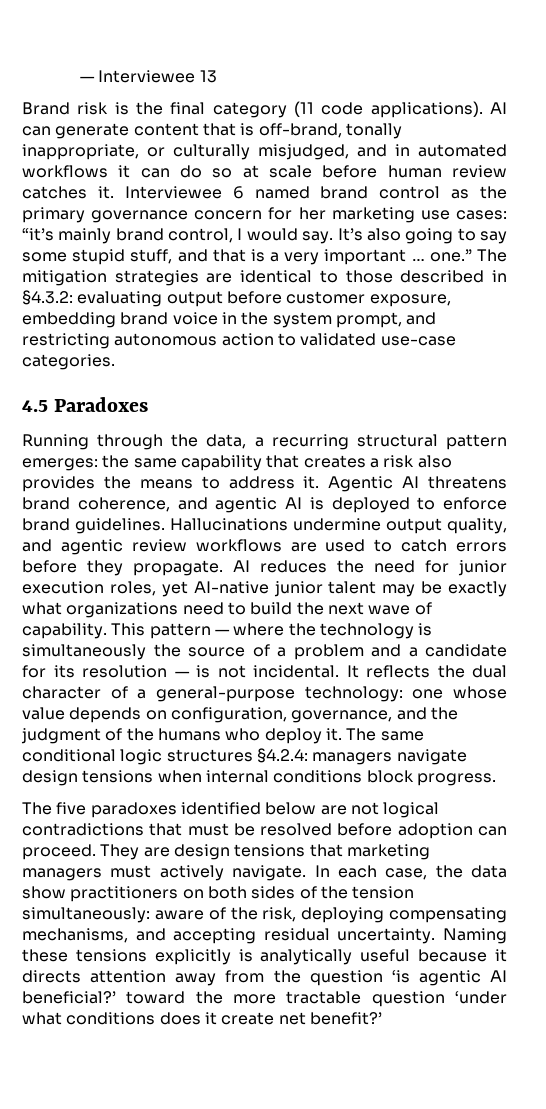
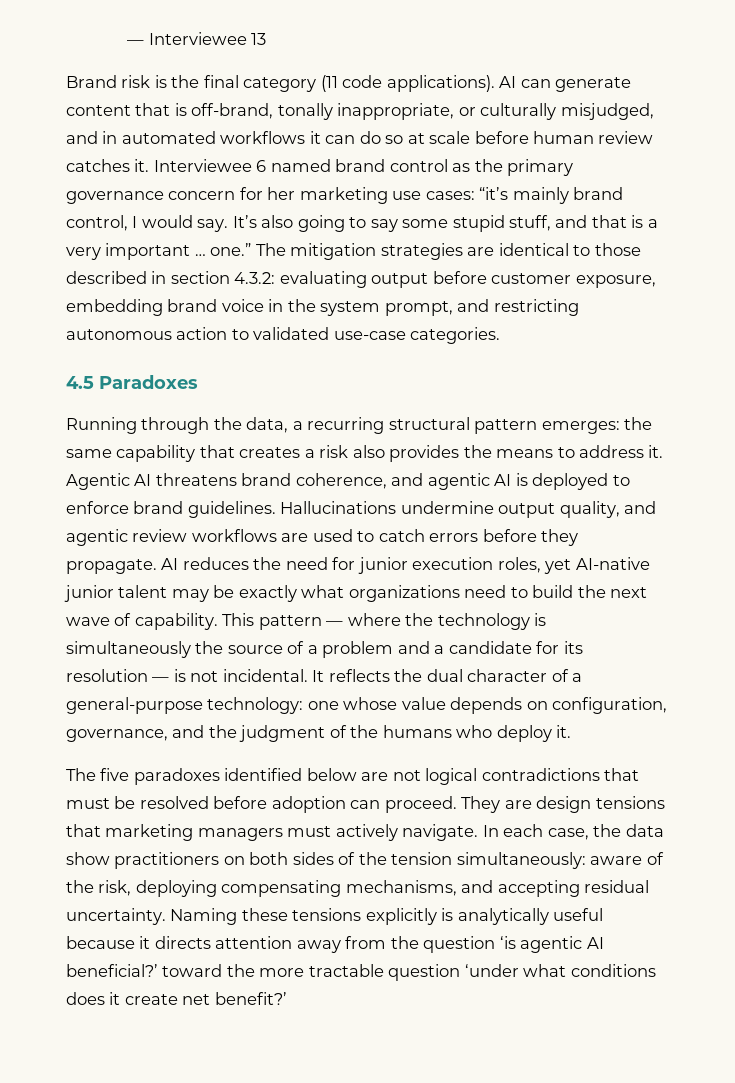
[22,290,73,305] §4.3.2: -> [170,271,276,284] section 4.3.2:
[346,728,424,741] [22,748,467,765] [22,770,496,786] The same conditional logic structures §4.2.4: managers navigate design tensions when internal conditions block progress. -> (572, 731) none

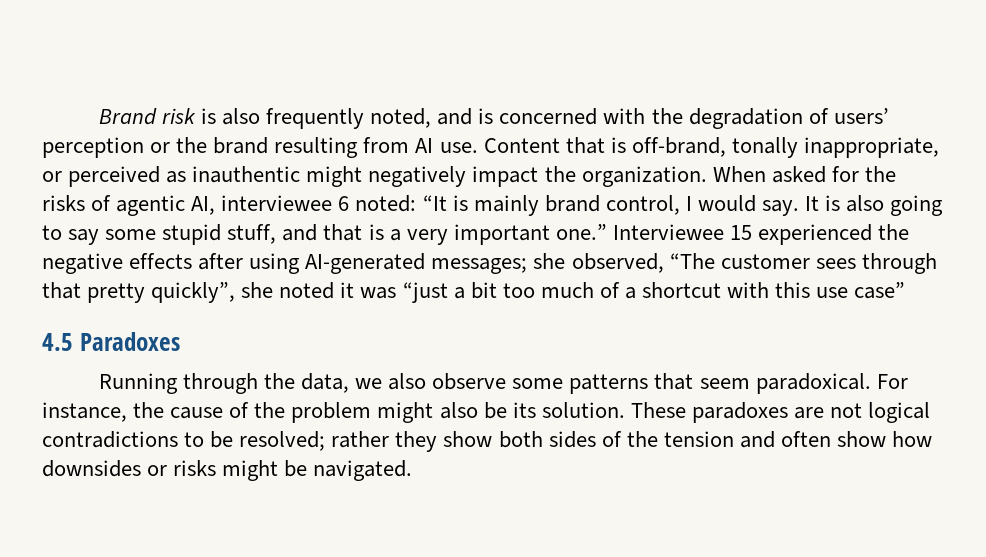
[127,32,267,45] [66,75,632,92] [66,105,131,116] — Interviewee 13 // Brand risk is the final category (11 code applications). AI can generate content -> [98,108,889,129] [42,137,560,158] Brand risk is also frequently noted, and is concerned with the degradation of users’ perception or the brand resulting from AI use. Content
[480,103,654,120] [66,131,654,144] [66,159,574,176] [66,187,509,204] culturally misjudged, and in automated workflows it can do so at scale before human review catches it. Interviewee 6 named brand control as the primary governance concern for her marketing use cases: “it’s -> [68,166,896,187] [42,195,468,216] perceived as inauthentic might negatively impact the organization. When asked for the risks of agentic AI, interviewee 6 noted: “It is
[232,215,257,228] It’s -> [805,195,841,211] It is
[194,243,641,260] [66,271,656,288] [66,299,579,316] [66,327,501,344] … one.” The mitigation strategies are identical to those described in section 4.3.2: evaluating output before customer exposure, embedding brand voice in the system prompt, and restricting autonomous action to validated use-case categories. -> [555,224,910,245] [42,253,937,274] [42,282,906,303] one.” Interviewee 15 experienced the negative effects after using AI-generated messages; she observed, “The customer sees through that pretty quickly”, she noted it was “just a bit too much of a shortcut with this use case”
[292,417,653,434] [66,445,664,462] [66,473,630,490] [66,501,657,518] [66,529,579,546] [66,557,650,574] [64,585,648,602] [66,613,547,630] [66,641,583,658] [66,669,583,682] [66,697,668,714] [66,725,572,742] [66,768,640,785] [66,796,665,813] [66,824,664,841] [66,852,245,869] a recurring structural pattern emerges: the same capability that creates a risk also provides the means to address it. Agentic AI threatens brand coherence, and agentic AI is deployed to enforce brand guidelines. Hallucinations undermine output quality, and agentic review workflows are used to catch errors before they propagate. AI reduces the need for junior execution roles, yet AI-native junior talent may be exactly what organizations need to build the next wave of capability. This pattern — where the technology is simultaneously the source of a problem and a candidate for its resolution — is not incidental. It reflects the dual character of a general-purpose technology: one whose value depends on configuration, governance, and the judgment of the humans who deploy it. // The five paradoxes identified below are not logical contradictions that must be resolved before adoption can proceed. They are design tensions that marketing managers must actively navigate. In each case, the data show practitioners on -> [355,373,908,394] [42,402,931,423] [42,431,493,452] we also observe some patterns that seem paradoxical. For instance, the cause of the problem might also be its solution. These paradoxes are not logical contradictions to be resolved; rather they show
[456,852,664,869] [66,880,650,897] [66,908,604,925] [66,936,604,953] [66,964,656,981] [66,992,287,1005] simultaneously: aware of the risk, deploying compensating mechanisms, and accepting residual uncertainty. Naming these tensions explicitly is analytically useful because it directs attention away from the question ‘is agentic AI beneficial?’ toward the more tractable question ‘under what conditions does it create net benefit?’ -> [739,431,933,448] [42,460,413,481] and often show how downsides or risks might be navigated.

